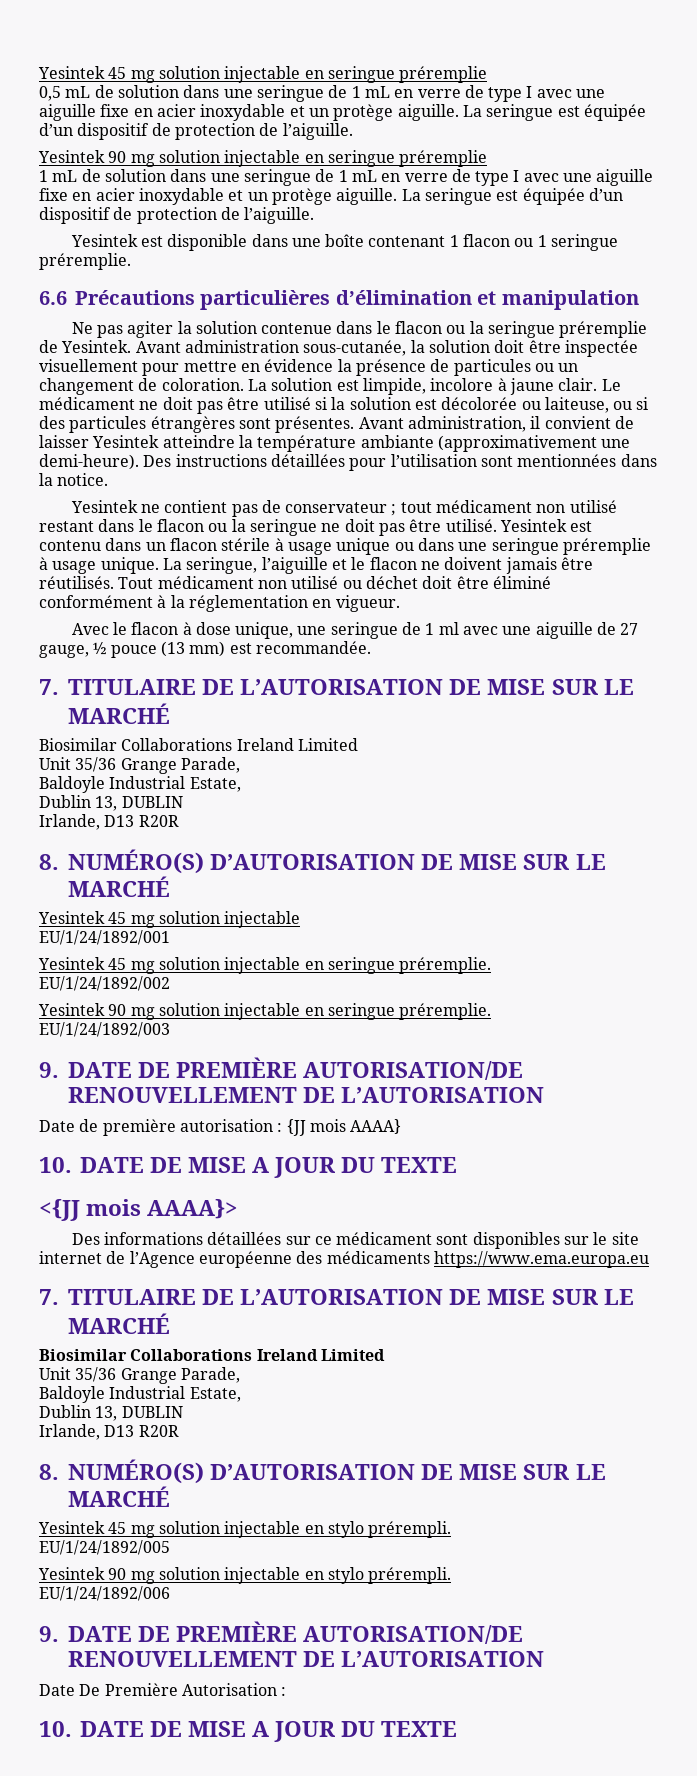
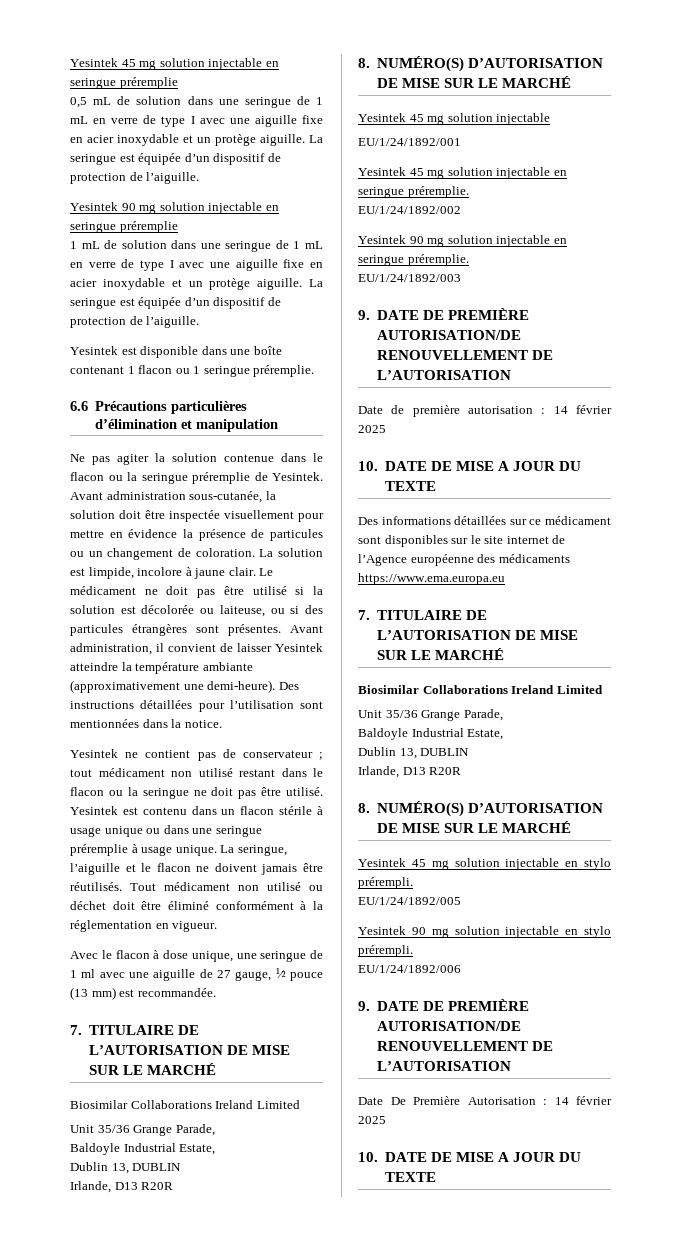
[286,1119,402,1136] [39,1157,458,1178] [39,1199,239,1221] {JJ mois AAAA} // 10. DATE DE MISE A JOUR DU TEXTE // <{JJ mois AAAA}> -> [553,405,612,414] [358,425,386,433] [358,461,581,471] [384,481,436,491] 14 février 2025 // 10. DATE DE MISE A JOUR DU TEXTE
(287, 1691) none -> [554,1096,612,1105] [358,1116,386,1124] 14 février 2025

